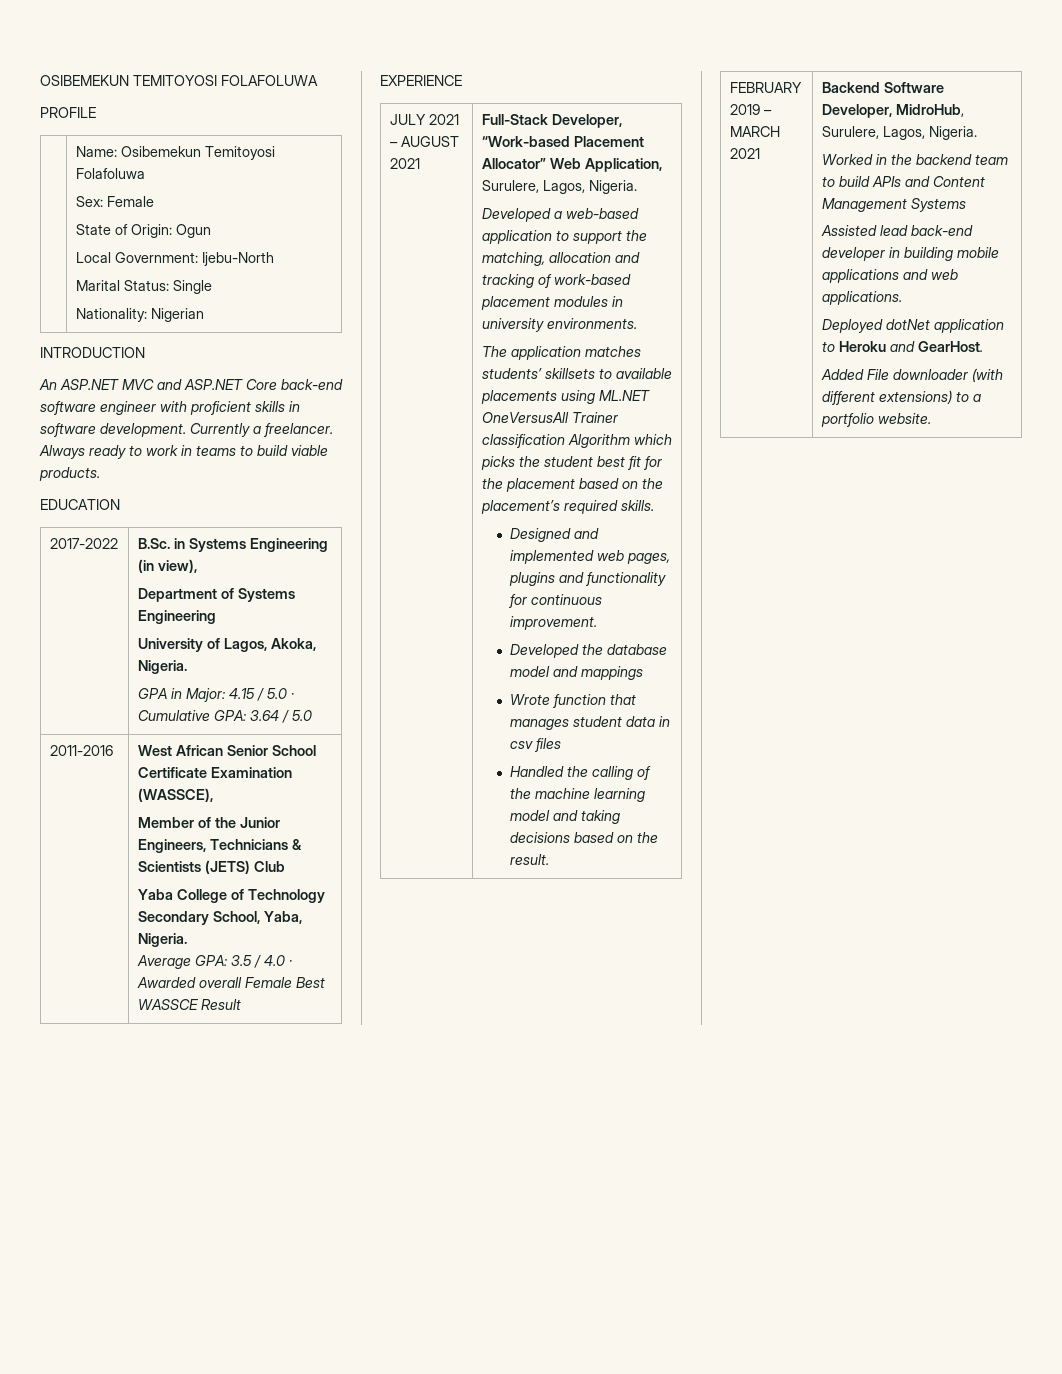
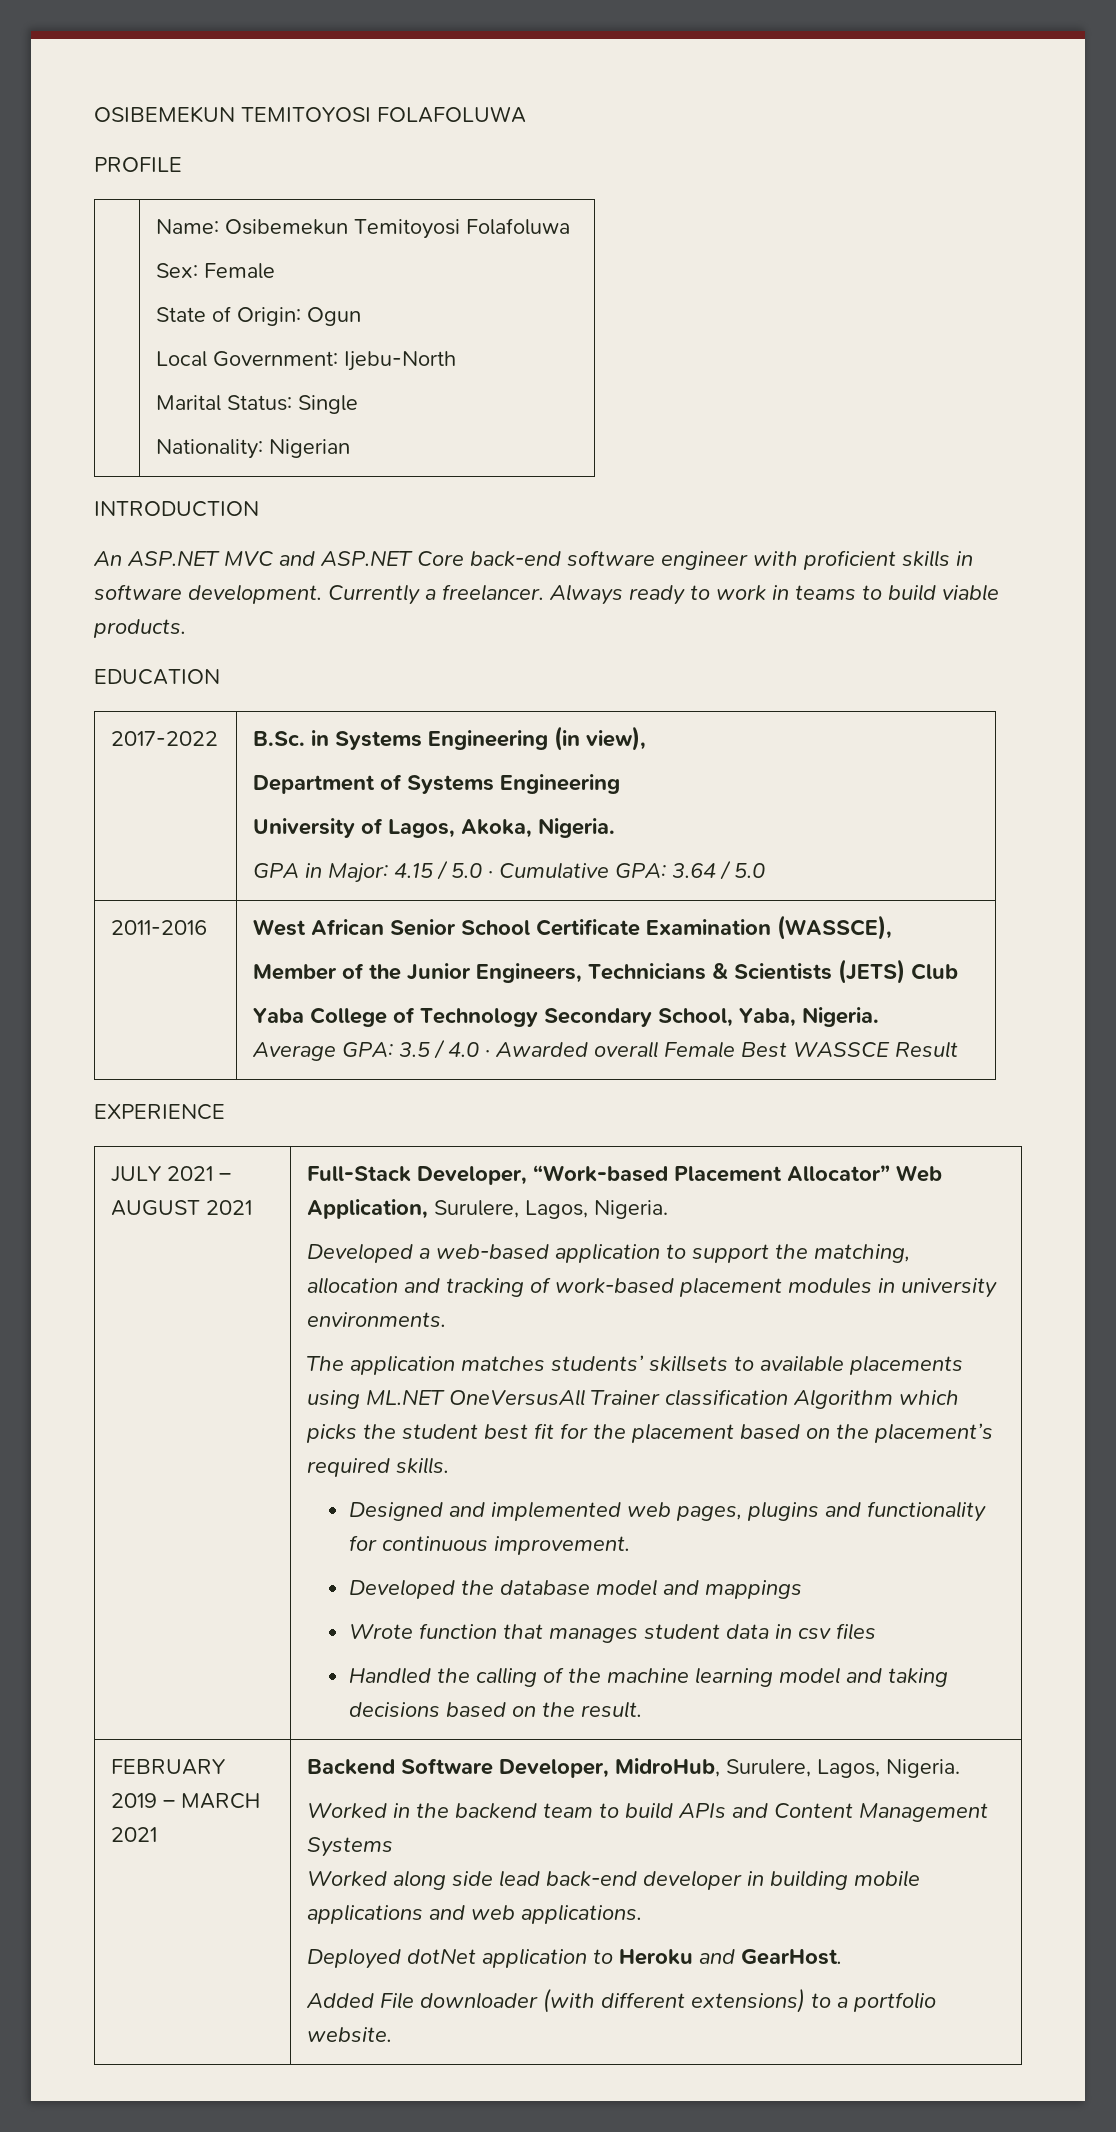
[820,225,877,236] Assisted -> [307,1870,494,1890] Worked along side

